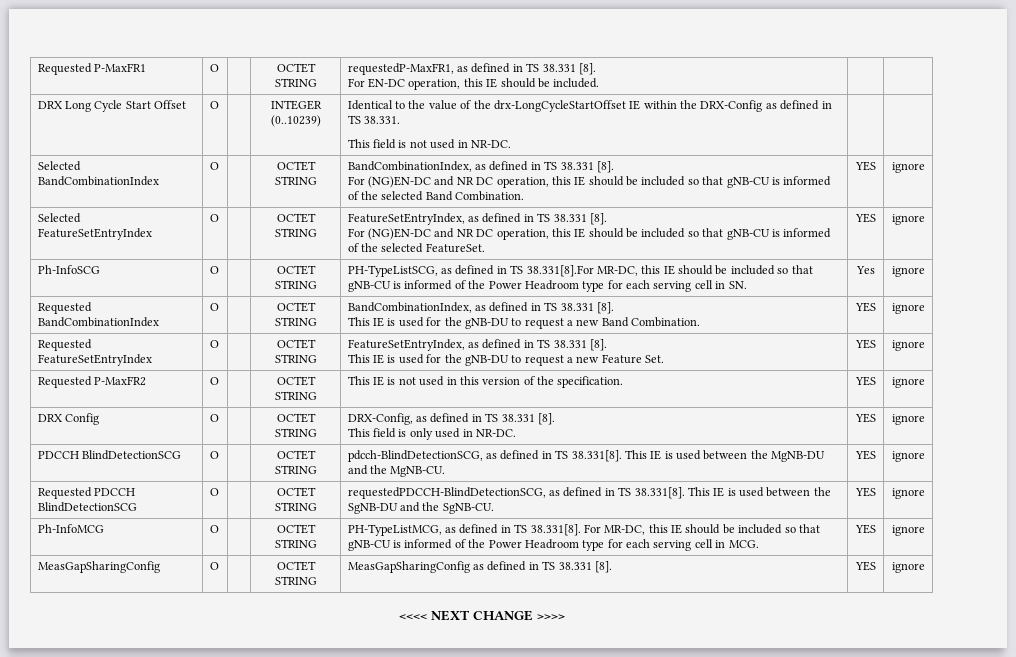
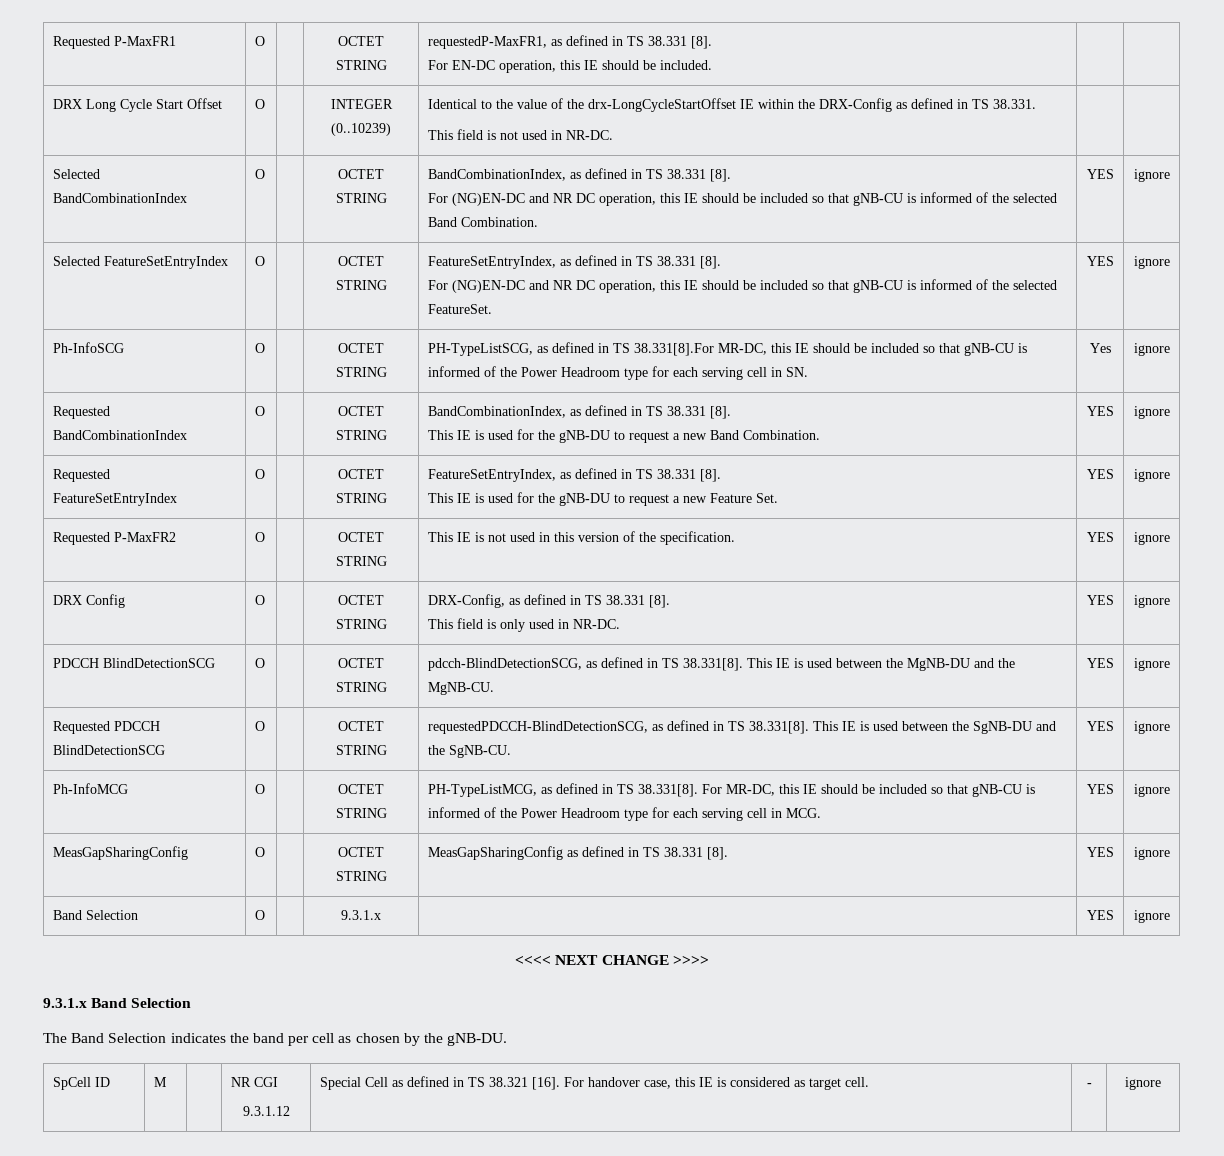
[399,610,565,621] // <<<< NEXT CHANGE >>>> -> [52,910,138,920] [254,910,265,920] [341,910,381,920] [1086,910,1114,920] [1133,910,1170,923] [515,955,709,965] [43,998,192,1008] [43,1033,508,1046] [52,1077,110,1090] [153,1077,167,1087] [230,1077,278,1087] [242,1106,290,1116] [319,1076,869,1090] [1086,1083,1092,1087] [1125,1077,1161,1090] // Band Selection | O | | 9.3.1.x | | YES | ignore // <<<< NEXT CHANGE >>>> // 9.3.1.x Band Selection // The Band Selection indicates the band per cell as chosen by the gNB-DU. // SpCell ID | M | | NR CGI // 9.3.1.12 | Special Cell as defined in TS 38.321 [16]. For handover case, this IE is considered as target cell. | - | ignore

